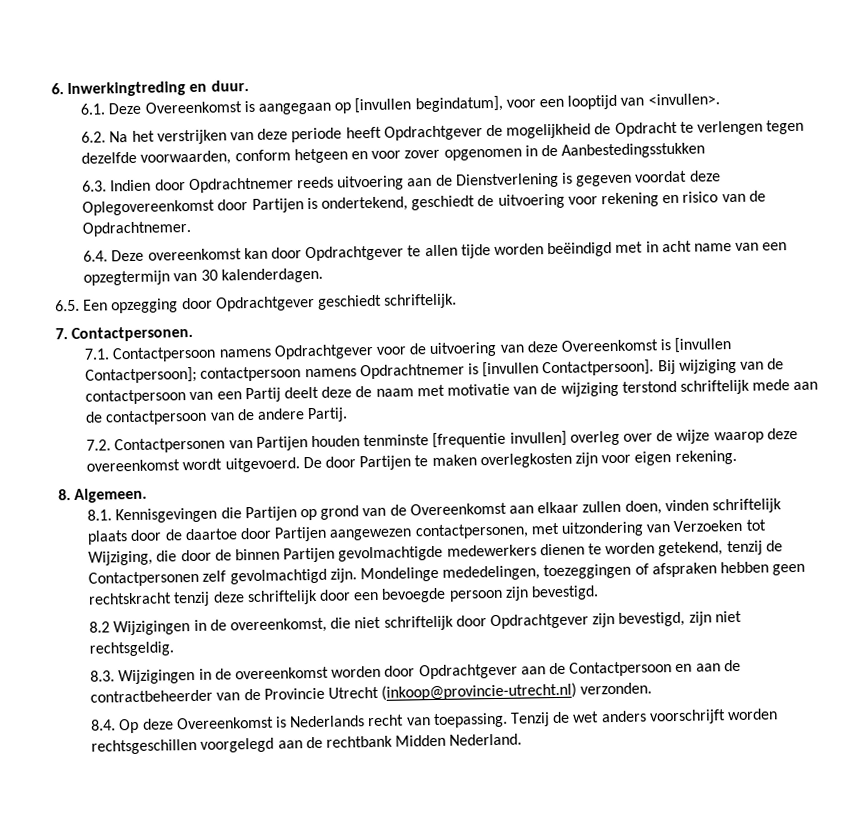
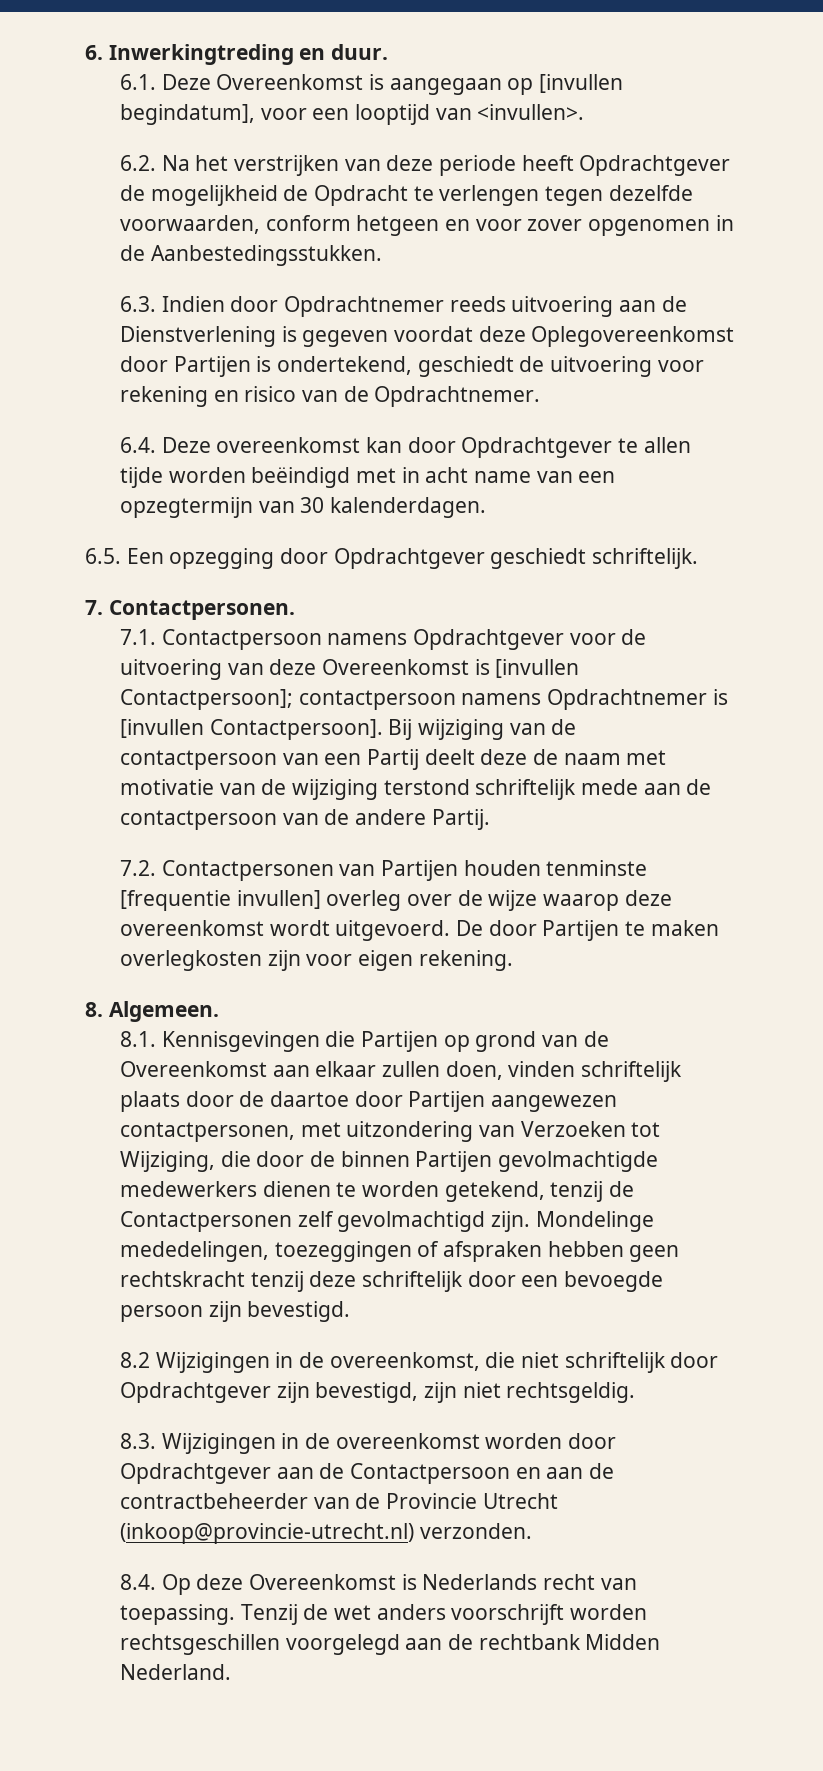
[561,142,706,159] Aanbestedingsstukken -> [150,245,382,266] Aanbestedingsstukken.

